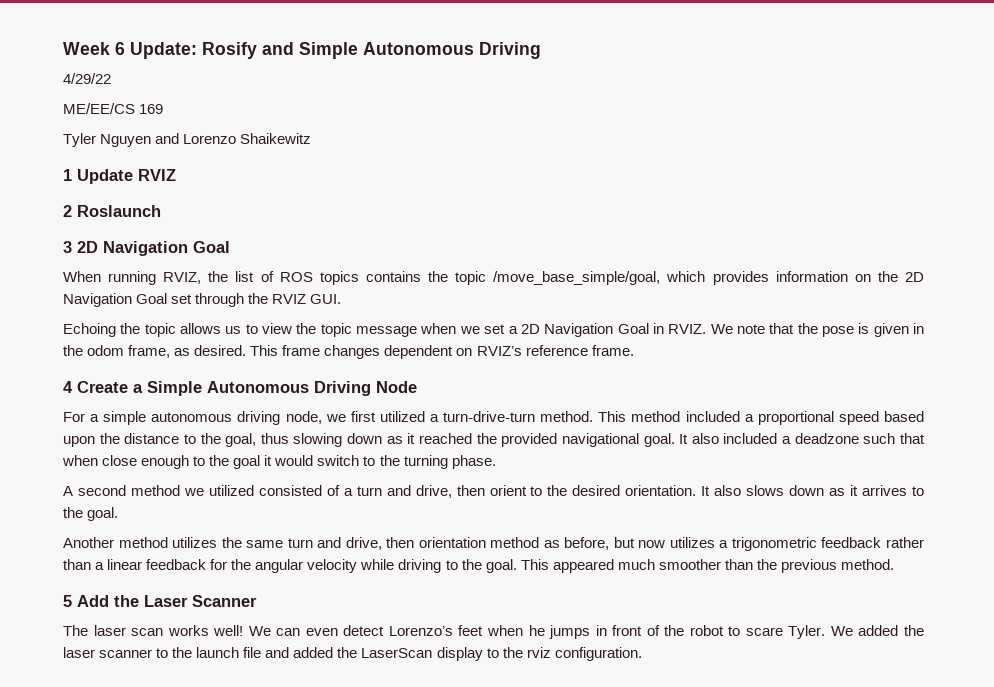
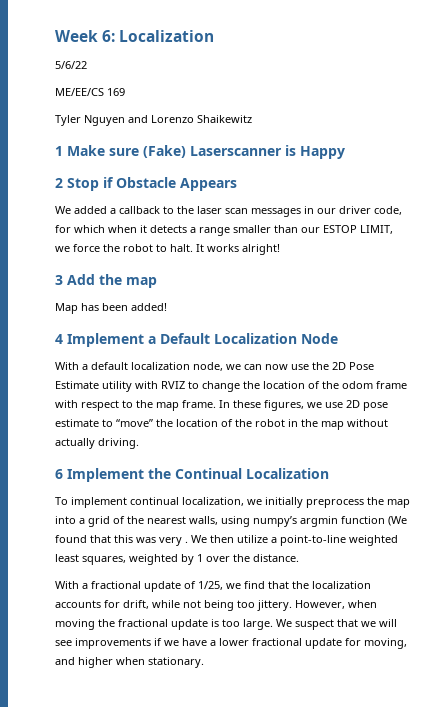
[115,42,541,59] [63,73,111,84] 6 Update: Rosify and Simple Autonomous Driving // 4/29/22 -> [102,30,215,42] [55,61,87,69] 6: Localization // 5/6/22
[77,169,176,184] [63,205,161,217] [63,241,230,256] [63,271,925,285] [63,293,342,307] [63,323,924,337] [63,345,634,359] [63,381,417,396] [63,411,924,425] [63,433,925,447] [62,455,496,469] [63,485,925,498] [63,507,119,521] [63,537,924,551] [63,559,894,573] [63,595,257,607] [63,625,924,639] [63,647,642,661] Update RVIZ // 2 Roslaunch // 3 2D Navigation Goal // When running RVIZ, the list of ROS topics contains the topic /move_base_simple/goal, which provides information on the 2D Navigation Goal set through the RVIZ GUI. // Echoing the topic allows us to view the topic message when we set a 2D Navigation Goal in RVIZ. We note that the pose is given in the odom frame, as desired. This frame changes dependent on RVIZ’s reference frame. // 4 Create a Simple Autonomous Driving Node // For a simple autonomous driving node, we first utilized a turn-drive-turn method. This method included a proportional speed based upon the distance to the goal, thus slowing down as it reached the provided navigational goal. It also included a deadzone such that when close enough to the goal it would switch to the turning phase. // A second method we utilized consisted of a turn and drive, then orient to the desired orientation. It also slows down as it arrives to the goal. // Another method utilizes the same turn and drive, then orientation method as before, but now utilizes a trigonometric feedback rather than a linear feedback for the angular velocity while driving to the goal. This appeared much smoother than the previous method. // 5 Add the Laser Scanner // The laser scan works well! We can even detect Lorenzo’s feet when he jumps in front of the robot to scare Tyler. We added the laser scanner to the launch file and added the LaserScan display to the rviz configuration. -> [67,145,345,159] [55,177,237,191] [55,206,402,217] [55,225,393,236] [55,244,280,255] [55,274,157,288] [55,303,167,314] [55,333,338,347] [55,362,374,371] [55,381,407,392] [55,400,388,411] [55,419,388,430] [55,438,139,449] [55,468,329,482] [55,497,410,508] [55,516,407,527] [55,535,398,546] [55,554,299,565] [55,581,371,592] [55,600,377,611] [55,619,397,630] [55,638,407,649] [55,657,204,668] Make sure (Fake) Laserscanner is Happy // 2 Stop if Obstacle Appears // We added a callback to the laser scan messages in our driver code, for which when it detects a range smaller than our ESTOP LIMIT, we force the robot to halt. It works alright! // 3 Add the map // Map has been added! // 4 Implement a Default Localization Node // With a default localization node, we can now use the 2D Pose Estimate utility with RVIZ to change the location of the odom frame with respect to the map frame. In these figures, we use 2D pose estimate to “move” the location of the robot in the map without actually driving. // 6 Implement the Continual Localization // To implement continual localization, we initially preprocess the map into a grid of the nearest walls, using numpy’s argmin function (We found that this was very . We then utilize a point-to-line weighted least squares, weighted by 1 over the distance. // With a fractional update of 1/25, we find that the localization accounts for drift, while not being too jittery. However, when moving the fractional update is too large. We suspect that we will see improvements if we have a lower fractional update for moving, and higher when stationary.

